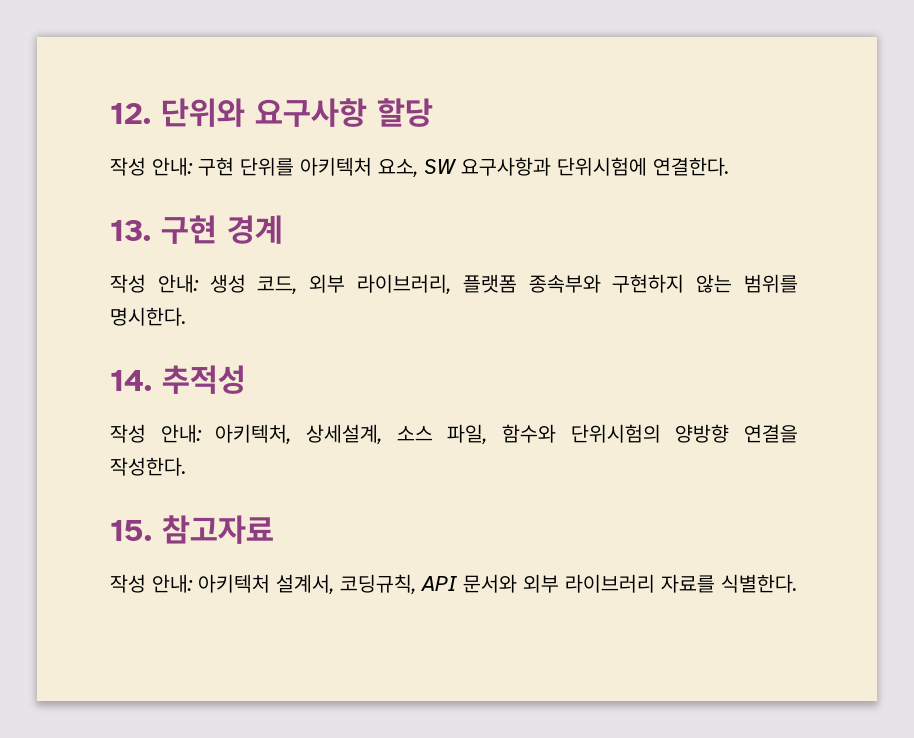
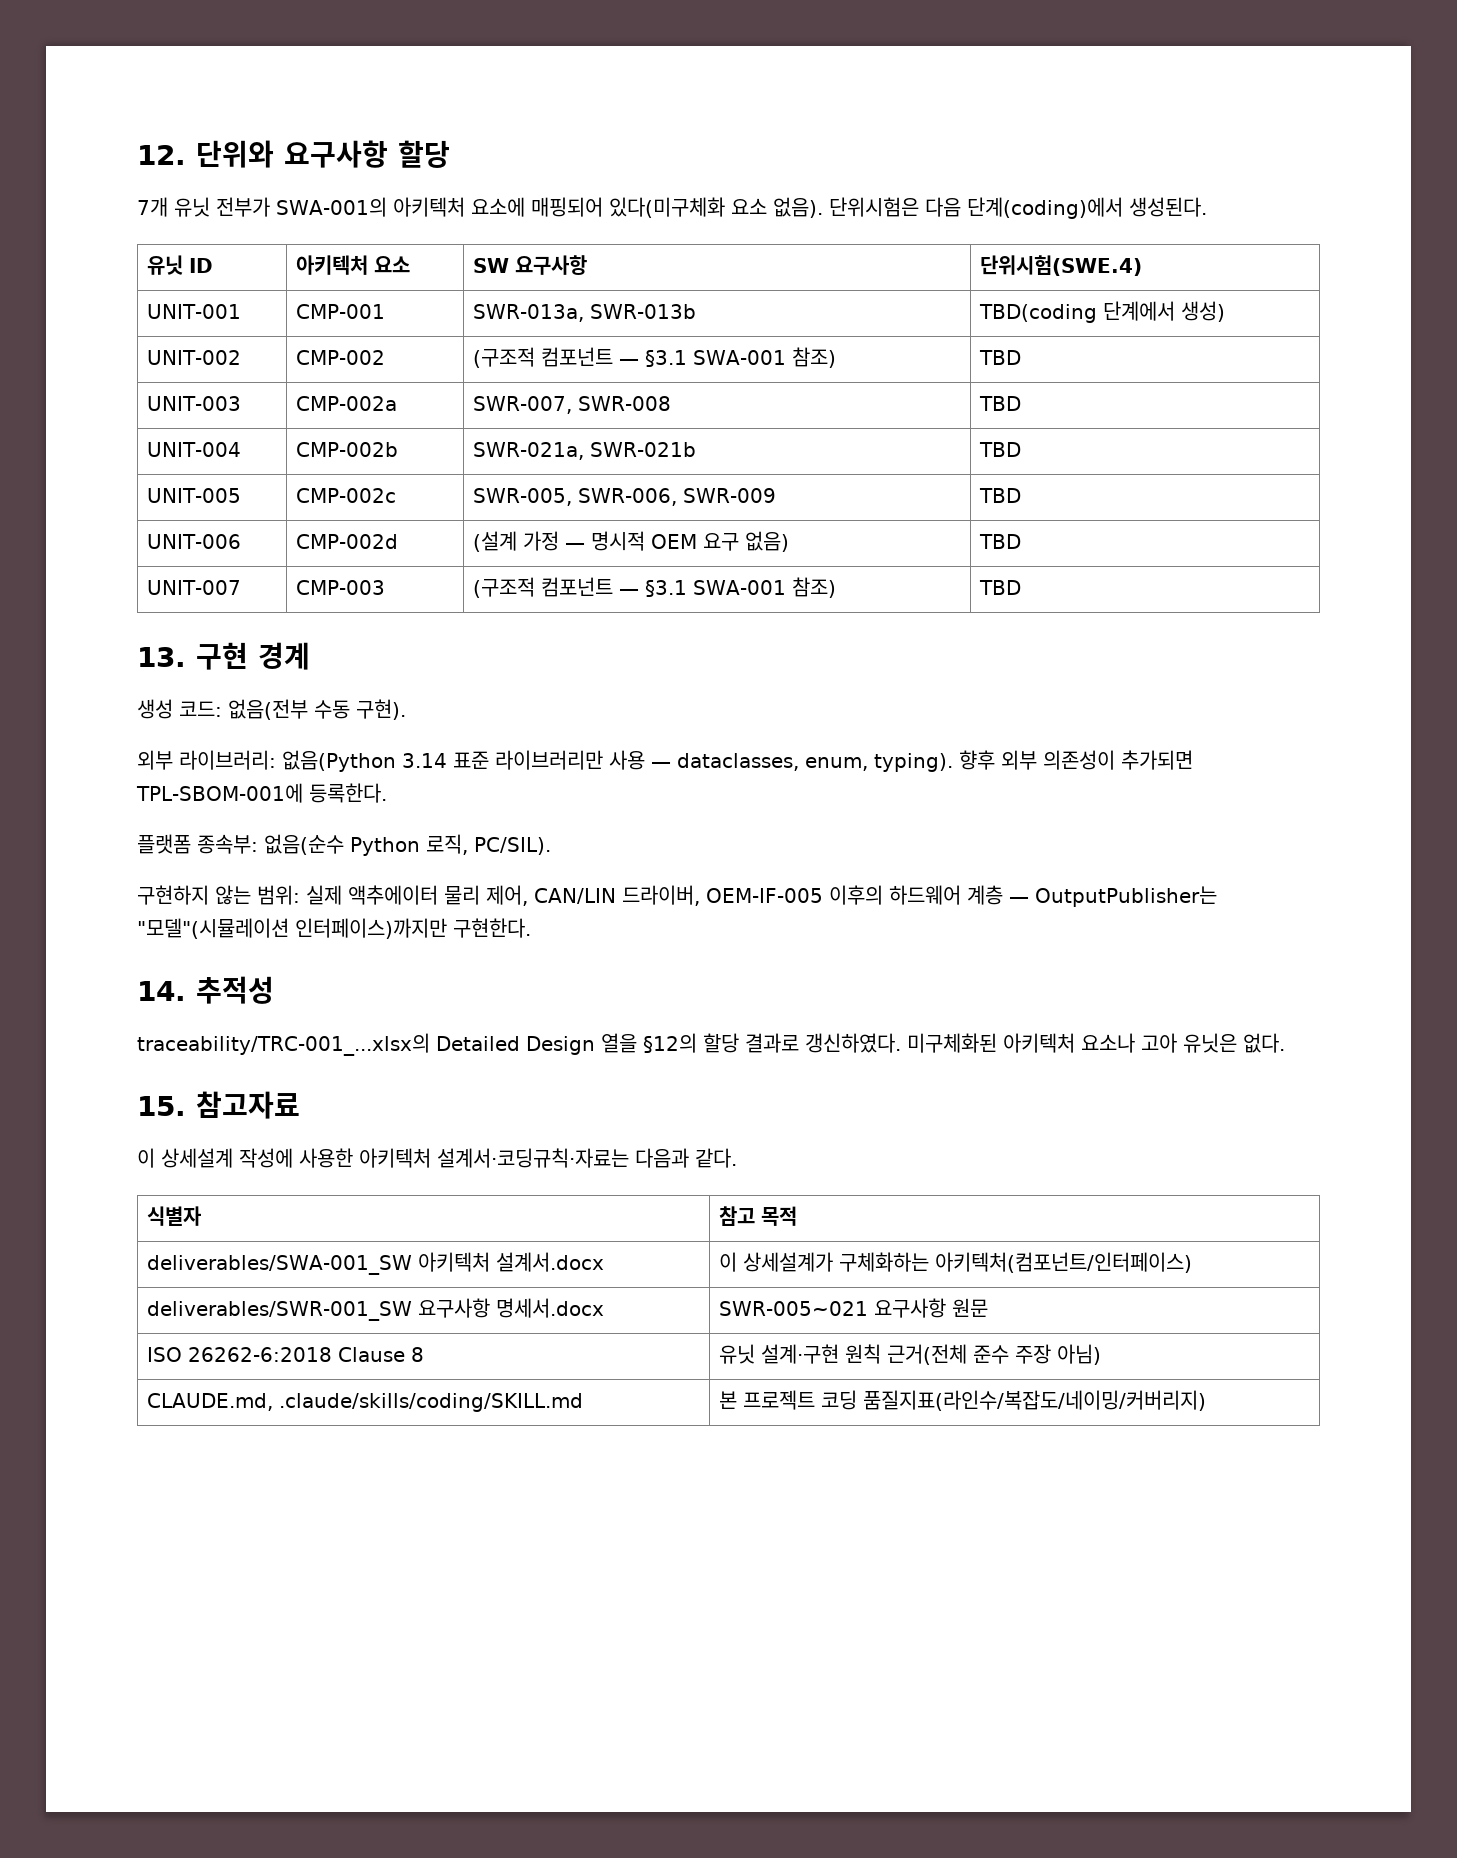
[110,157,729,177] [110,215,283,244] [110,274,798,294] [110,307,186,326] [110,365,246,394] [110,424,798,444] [110,457,186,476] [110,515,274,544] [110,574,797,594] 작성 안내: 구현 단위를 아키텍처 요소, SW 요구사항과 단위시험에 연결한다. // 13. 구현 경계 // 작성 안내: 생성 코드, 외부 라이브러리, 플랫폼 종속부와 구현하지 않는 범위를 명시한다. // 14. 추적성 // 작성 안내: 아키텍처, 상세설계, 소스 파일, 함수와 단위시험의 양방향 연결을 작성한다. // 15. 참고자료 // 작성 안내: 아키텍처 설계서, 코딩규칙, API 문서와 외부 라이브러리 자료를 식별한다. -> [137,197,1207,219] [146,255,213,275] [295,255,410,275] [472,255,587,275] [979,255,1142,276] [146,304,241,319] [295,304,385,319] [472,304,696,322] [978,301,1225,323] [146,350,241,365] [295,350,385,365] [472,347,836,368] [978,350,1021,365] [146,396,241,411] [295,396,397,411] [472,396,671,414] [978,396,1021,411] [146,442,241,457] [295,442,398,457] [472,442,696,460] [978,442,1021,457] [146,488,241,503] [295,488,396,503] [472,488,776,506] [978,488,1021,503] [146,534,241,549] [295,534,398,549] [472,531,789,552] [978,534,1021,549] [146,580,241,595] [295,580,385,595] [472,577,836,598] [978,580,1021,595] [137,642,310,670] [137,699,406,720] [137,750,1193,772] [136,783,387,803] [137,834,551,856] [137,885,1217,907] [137,918,531,939] [137,976,274,1004] [137,1033,1285,1056] [137,1091,300,1119] [137,1148,737,1168] [146,1206,201,1226] [718,1206,797,1226] [146,1252,604,1275] [718,1252,1192,1273] [146,1298,604,1321] [718,1298,988,1318] [146,1347,424,1362] [718,1344,1101,1365] [146,1393,583,1412] [718,1390,1206,1411] 7개 유닛 전부가 SWA-001의 아키텍처 요소에 매핑되어 있다(미구체화 요소 없음). 단위시험은 다음 단계(coding)에서 생성된다. // 유닛 ID | 아키텍처 요소 | SW 요구사항 | 단위시험(SWE.4) // UNIT-001 | CMP-001 | SWR-013a, SWR-013b | TBD(coding 단계에서 생성) // UNIT-002 | CMP-002 | (구조적 컴포넌트 — §3.1 SWA-001 참조) | TBD // UNIT-003 | CMP-002a | SWR-007, SWR-008 | TBD // UNIT-004 | CMP-002b | SWR-021a, SWR-021b | TBD // UNIT-005 | CMP-002c | SWR-005, SWR-006, SWR-009 | TBD // UNIT-006 | CMP-002d | (설계 가정 — 명시적 OEM 요구 없음) | TBD // UNIT-007 | CMP-003 | (구조적 컴포넌트 — §3.1 SWA-001 참조) | TBD // 13. 구현 경계 // 생성 코드: 없음(전부 수동 구현). // 외부 라이브러리: 없음(Python 3.14 표준 라이브러리만 사용 — dataclasses, enum, typing). 향후 외부 의존성이 추가되면 TPL-SBOM-001에 등록한다. // 플랫폼 종속부: 없음(순수 Python 로직, PC/SIL). // 구현하지 않는 범위: 실제 액추에이터 물리 제어, CAN/LIN 드라이버, OEM-IF-005 이후의 하드웨어 계층 — OutputPublisher는 "모델"(시뮬레이션 인터페이스)까지만 구현한다. // 14. 추적성 // traceability/TRC-001_...xlsx의 Detailed Design 열을 §12의 할당 결과로 갱신하였다. 미구체화된 아키텍처 요소나 고아 유닛은 없다. // 15. 참고자료 // 이 상세설계 작성에 사용한 아키텍처 설계서·코딩규칙·자료는 다음과 같다. // 식별자 | 참고 목적 // deliverables/SWA-001_SW 아키텍처 설계서.docx | 이 상세설계가 구체화하는 아키텍처(컴포넌트/인터페이스) // deliverables/SWR-001_SW 요구사항 명세서.docx | SWR-005~021 요구사항 원문 // ISO 26262-6:2018 Clause 8 | 유닛 설계·구현 원칙 근거(전체 준수 주장 아님) // CLAUDE.md, .claude/skills/coding/SKILL.md | 본 프로젝트 코딩 품질지표(라인수/복잡도/네이밍/커버리지)

